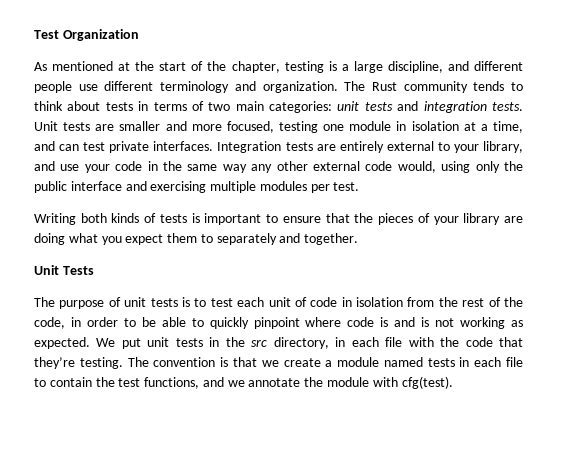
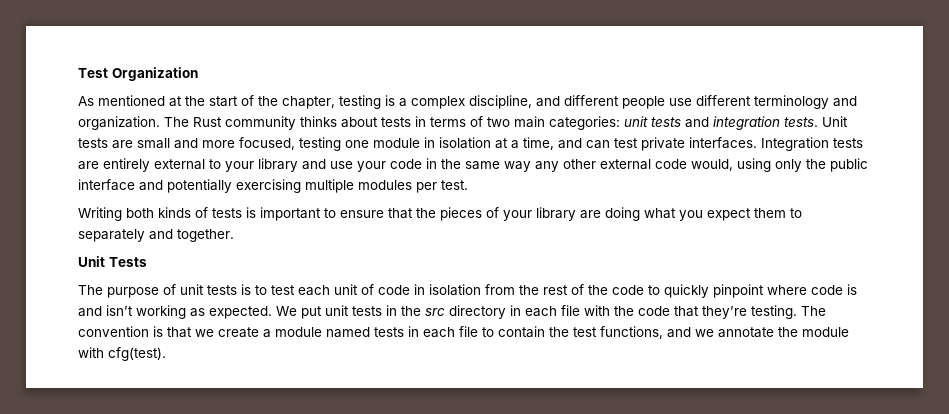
[353,61,383,73] large -> [411,96,465,109] complex
[473,81,523,91] [34,101,63,111] tends to think -> [300,116,337,127] thinks
[119,121,161,131] smaller -> [137,138,170,149] small
[482,141,523,153] library, -> [258,158,298,172] library
(147, 186) none -> [167,179,232,193] potentially
[34,317,186,329] code, in order to be able -> [612,285,644,295] code
[421,317,455,327] is not -> [106,305,133,316] isn’t
[273,337,329,349] directory, -> [449,305,506,319] directory

